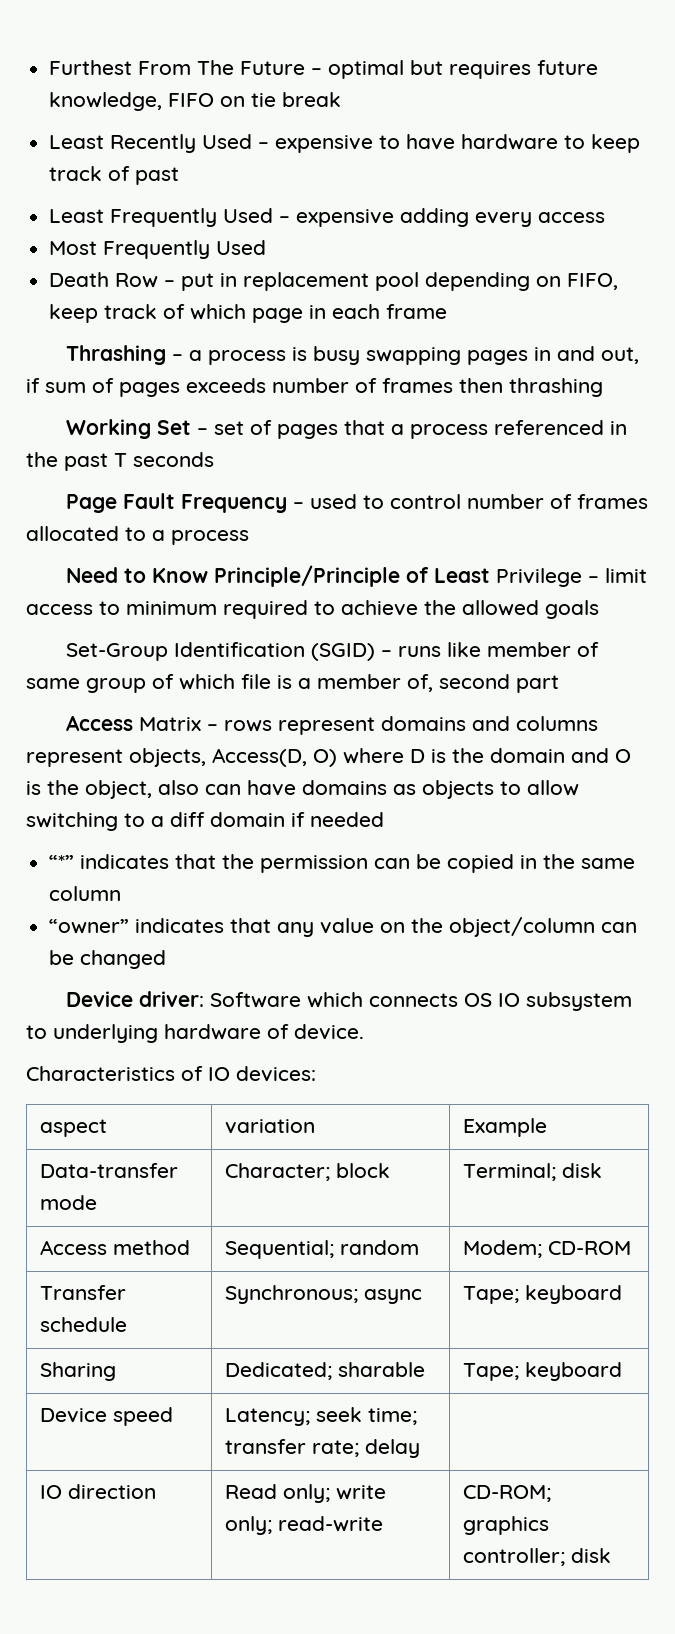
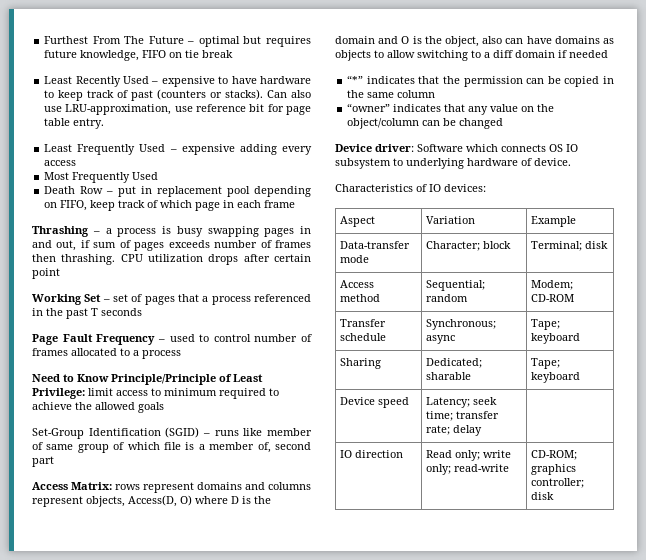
(180, 176) none -> [157,89,311,100] [44,104,311,115] [44,118,105,129] (counters or stacks). Can also use LRU-approximation, use reference bit for page table entry.
[509,378,603,397] thrashing -> [61,254,311,265] [32,268,60,279] thrashing. CPU utilization drops after certain point
[495,568,599,587] Privilege – -> [32,388,85,399] Privilege:
[138,717,218,731] Matrix – -> [71,482,112,490] Matrix:
[40,1119,108,1137] [225,1119,316,1134] aspect | variation -> [340,216,376,227] [426,216,476,224] Aspect | Variation

